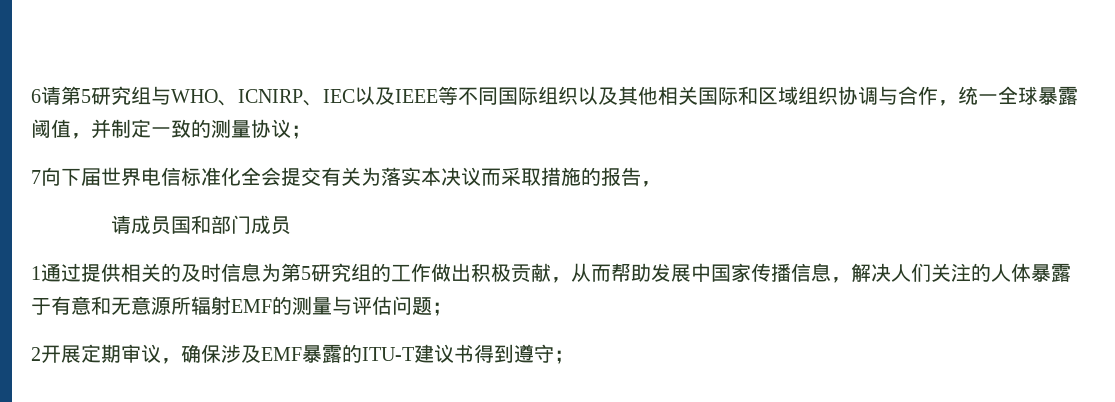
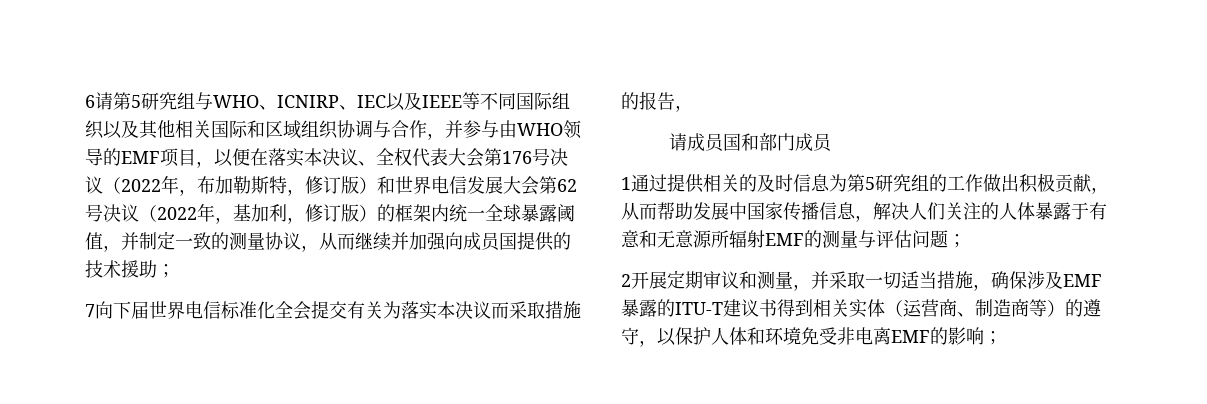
(958, 103) none -> [445,120,582,139] [85,148,568,168] [85,175,577,196] [85,203,449,224] 并参与由WHO领导的EMF项目，以便在落实本决议、全权代表大会第176号决议（2022年，布加勒斯特，修订版）和世界电信发展大会第62号决议（2022年，基加利，修订版）的框架内
(291, 128) none -> [301,232,571,252] [85,260,157,278] ，从而继续并加强向成员国提供的技术援助
(161, 353) none -> [739,271,973,291] 和测量，并采取一切适当措施
[514,344,554,363] 遵守 -> [813,299,1101,318] [621,327,984,347] 相关实体（运营商、制造商等）的遵守，以保护人体和环境免受非电离EMF的影响

